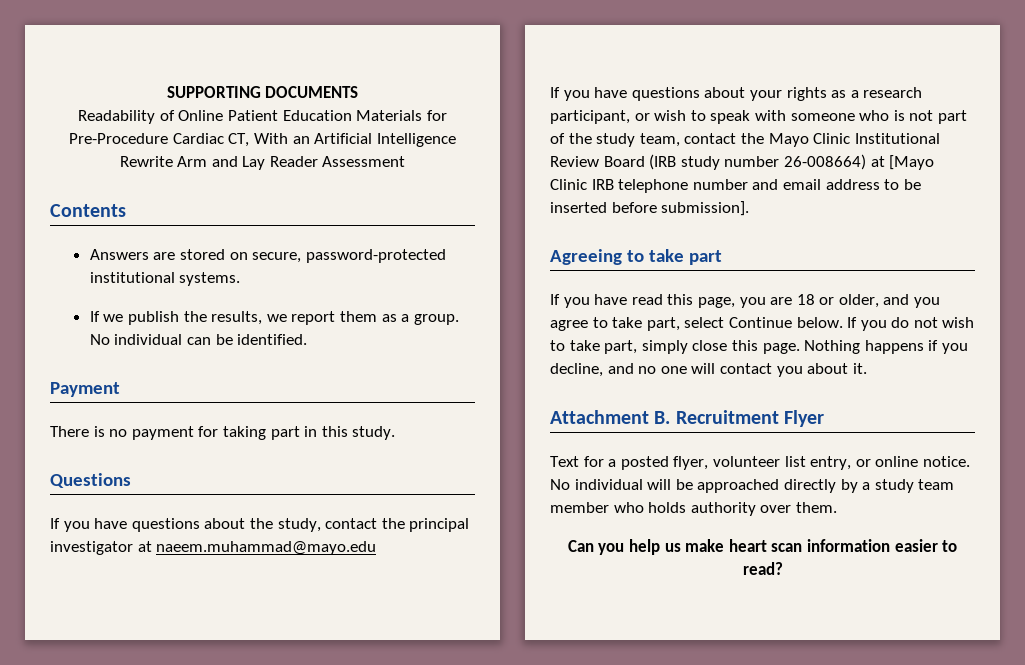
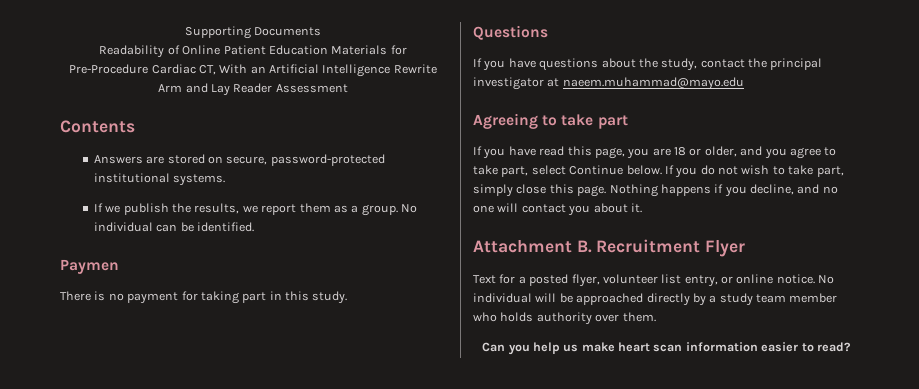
[166,86,359,98] SUPPORTING DOCUMENTS -> [184,26,322,39] Supporting Documents
[50,382,120,397] Payment -> [60,259,119,274] Paymen
[550,87,923,101] [550,110,967,124] [550,133,940,147] [550,154,935,170] [550,179,921,193] [550,201,750,216] // If you have questions about your rights as a research participant, or wish to speak with someone who is not part of the study team, contact the Mayo Clinic Institutional Review Board (IRB study number 26-008664) at [Mayo Clinic IRB telephone number and email address to be inserted before submission]. -> (744, 83) none

